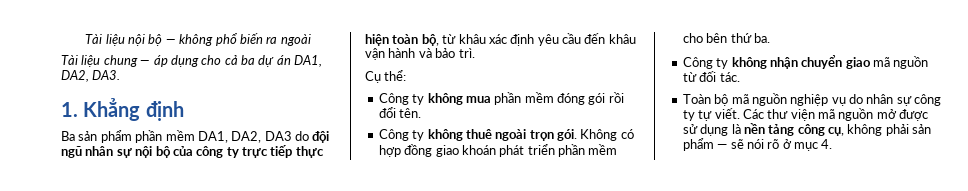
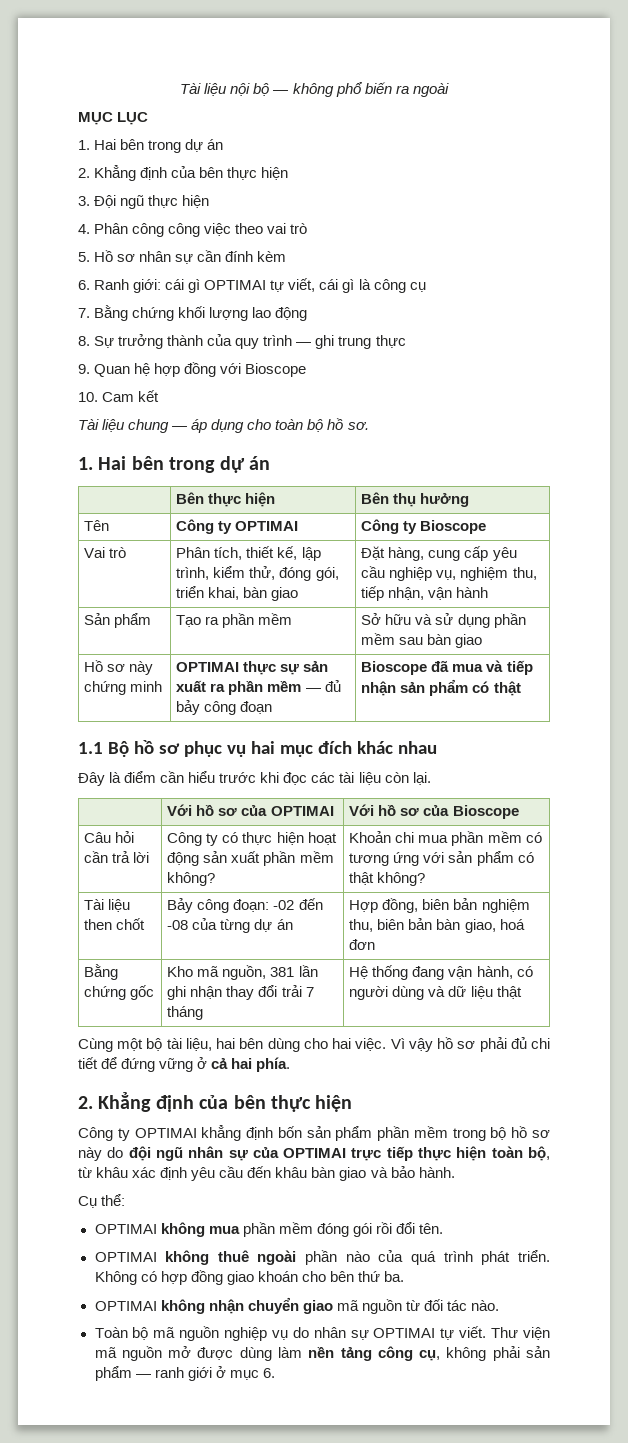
(311, 40) none -> [78,112,149,125] [78,139,224,153] [78,165,289,181] [78,195,210,209] [78,223,308,237] [78,250,287,264] [78,278,426,293] [78,305,308,321] [78,334,406,349] [78,362,307,377] [78,390,160,402] // MỤC LỤC // 1. Hai bên trong dự án // 2. Khẳng định của bên thực hiện // 3. Đội ngũ thực hiện // 4. Phân công công việc theo vai trò // 5. Hồ sơ nhân sự cần đính kèm // 6. Ranh giới: cái gì OPTIMAI tự viết, cái gì là công cụ // 7. Bằng chứng khối lượng lao động // 8. Sự trưởng thành của quy trình — ghi trung thực // 9. Quan hệ hợp đồng với Bioscope // 10. Cam kết
[224,55,323,67] [61,70,121,82] [61,98,184,121] [61,130,292,143] cả ba dự án DA1, DA2, DA3. // 1. Khẳng định // Ba sản phẩm phần mềm DA1, DA2, DA3 -> [275,418,369,432] [78,456,270,473] [176,492,276,507] [361,492,470,507] [84,520,110,531] [176,519,299,534] [361,519,487,534] [84,547,127,558] [176,546,321,561] [176,566,339,581] [176,586,299,601] [361,546,517,561] [361,566,537,581] [361,586,489,601] [84,613,152,628] [176,613,293,628] [361,613,526,628] [361,633,483,648] [84,660,154,675] [84,681,163,695] [176,661,329,675] [176,680,341,695] [176,700,273,715] [361,660,533,675] [361,679,521,696] [78,740,437,757] [78,771,431,786] [167,804,334,816] [349,804,519,819] [84,831,135,843] [84,851,150,863] [167,832,337,846] [167,851,334,866] [167,872,216,886] [349,831,542,846] [349,851,534,866] [349,872,426,886] [84,899,131,912] [84,918,146,930] [167,898,323,913] [167,918,293,933] [349,898,530,913] [349,918,525,933] [349,939,376,950] [84,964,119,980] [84,985,155,1000] [167,965,318,980] [167,985,314,1000] [167,1006,204,1020] [349,965,533,980] [349,986,522,1000] [78,1037,551,1052] [78,1057,291,1072] [78,1092,353,1112] [78,1125,550,1141] [78,1147,102,1161] toàn bộ hồ sơ. // 1. Hai bên trong dự án // | Bên thực hiện | Bên thụ hưởng // Tên | Công ty OPTIMAI | Công ty Bioscope // Vai trò | Phân tích, thiết kế, lập trình, kiểm thử, đóng gói, triển khai, bàn giao | Đặt hàng, cung cấp yêu cầu nghiệp vụ, nghiệm thu, tiếp nhận, vận hành // Sản phẩm | Tạo ra phần mềm | Sở hữu và sử dụng phần mềm sau bàn giao // Hồ sơ này chứng minh | OPTIMAI thực sự sản xuất ra phần mềm — đủ bảy công đoạn | Bioscope đã mua và tiếp nhận sản phẩm có thật // 1.1 Bộ hồ sơ phục vụ hai mục đích khác nhau // Đây là điểm cần hiểu trước khi đọc các tài liệu còn lại. // | Với hồ sơ của OPTIMAI | Với hồ sơ của Bioscope // Câu hỏi cần trả lời | Công ty có thực hiện hoạt động sản xuất phần mềm không? | Khoản chi mua phần mềm có tương ứng với sản phẩm có thật không? // Tài liệu then chốt | Bảy công đoạn: -02 đến -08 của từng dự án | Hợp đồng, biên bản nghiệm thu, biên bản bàn giao, hoá đơn // Bằng chứng gốc | Kho mã nguồn, 381 lần ghi nhận thay đổi trải 7 tháng | Hệ thống đang vận hành, có người dùng và dữ liệu thật // Cùng một bộ tài liệu, hai bên dùng cho hai việc. Vì vậy hồ sơ phải đủ chi tiết để đứng vững ở cả hai phía. // 2. Khẳng định của bên thực hiện // Công ty OPTIMAI khẳng định bốn sản phẩm phần mềm trong bộ hồ sơ này
[135,146,239,158] nội bộ của công ty -> [252,1147,347,1158] của OPTIMAI
[365,48,416,60] vận hành -> [311,1167,367,1181] bàn giao
[458,48,475,58] trì. -> [418,1167,455,1178] hành.
[378,93,425,105] Công ty -> [94,1224,157,1234] OPTIMAI
[378,129,425,141] Công ty -> [94,1252,157,1262] OPTIMAI
[529,129,577,141] trọn gói. -> [305,1250,550,1265] phần nào của quá trình phát triển.
[499,144,618,157] phát triển phần mềm -> (298, 1276) none
[682,57,729,69] Công ty -> [94,1301,157,1311] OPTIMAI
[719,72,740,82] tác. -> [446,1300,500,1311] tác nào.
[914,94,942,106] [682,108,789,121] công ty tự viết. Các thư -> [373,1326,519,1340] OPTIMAI tự viết. Thư
[682,124,741,136] sử dụng là -> [239,1347,302,1361] dùng làm
[730,139,780,149] sẽ nói rõ -> [154,1367,212,1381] ranh giới
[821,139,833,149] 4. -> [262,1368,275,1378] 6.

